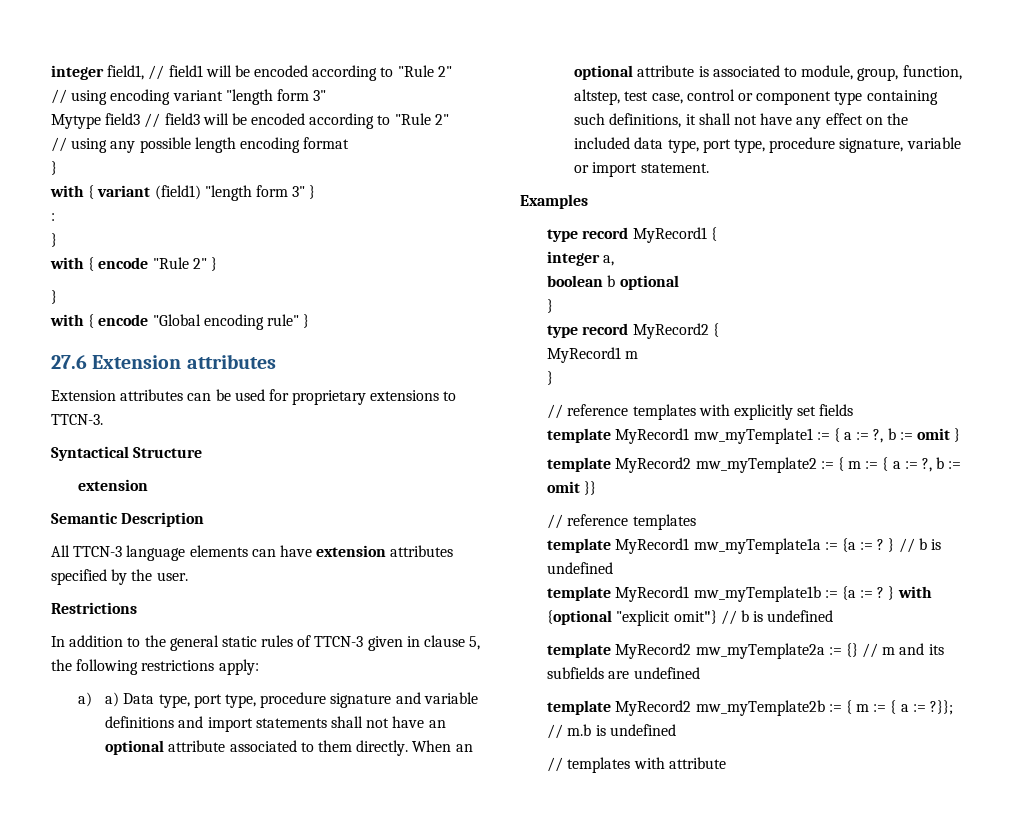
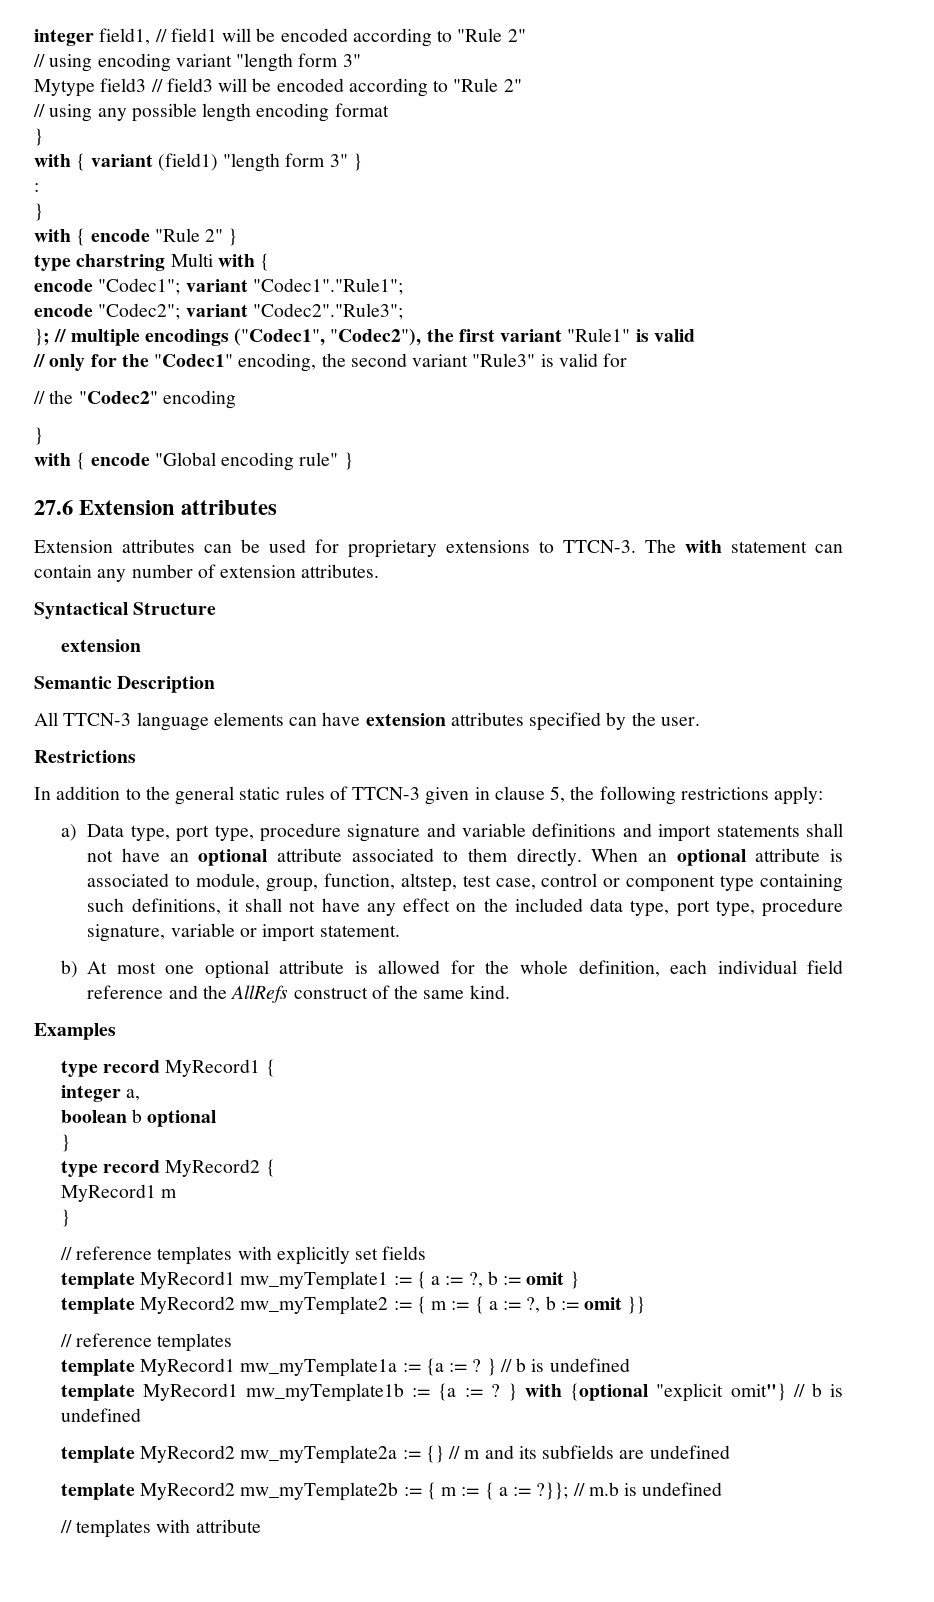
(217, 264) none -> [34,253,270,271] [34,278,403,295] [34,303,403,320] [34,328,695,346] [33,353,628,372] [33,390,236,409] // type charstring Multi with { // encode "Codec1"; variant "Codec1"."Rule1"; // encode "Codec2"; variant "Codec2"."Rule3"; // }; // multiple encodings ("Codec1", "Codec2"), the first variant "Rule1" is valid // // only for the "Codec1" encoding, the second variant "Rule3" is valid for // // the "Codec2" encoding
(103, 419) none -> [645,539,843,553] [34,564,380,582] The with statement can contain any number of extension attributes.
[105,692,120,707] a) -> (77, 832) none
(709, 168) none -> [60,960,843,979] [87,985,510,1003] // b) At most one optional attribute is allowed for the whole definition, each individual field reference and the AllRefs construct of the same kind.

